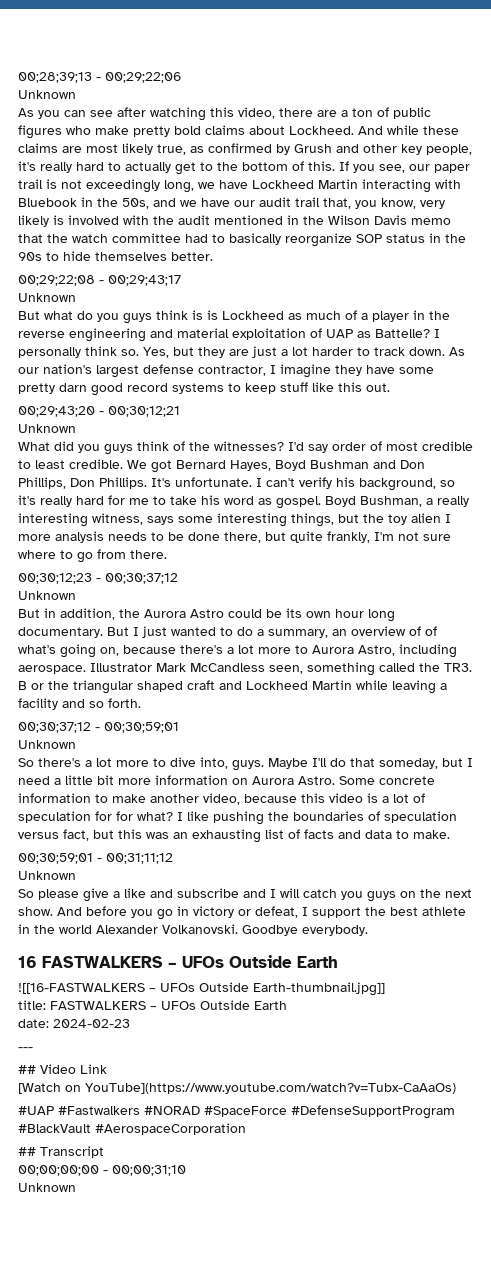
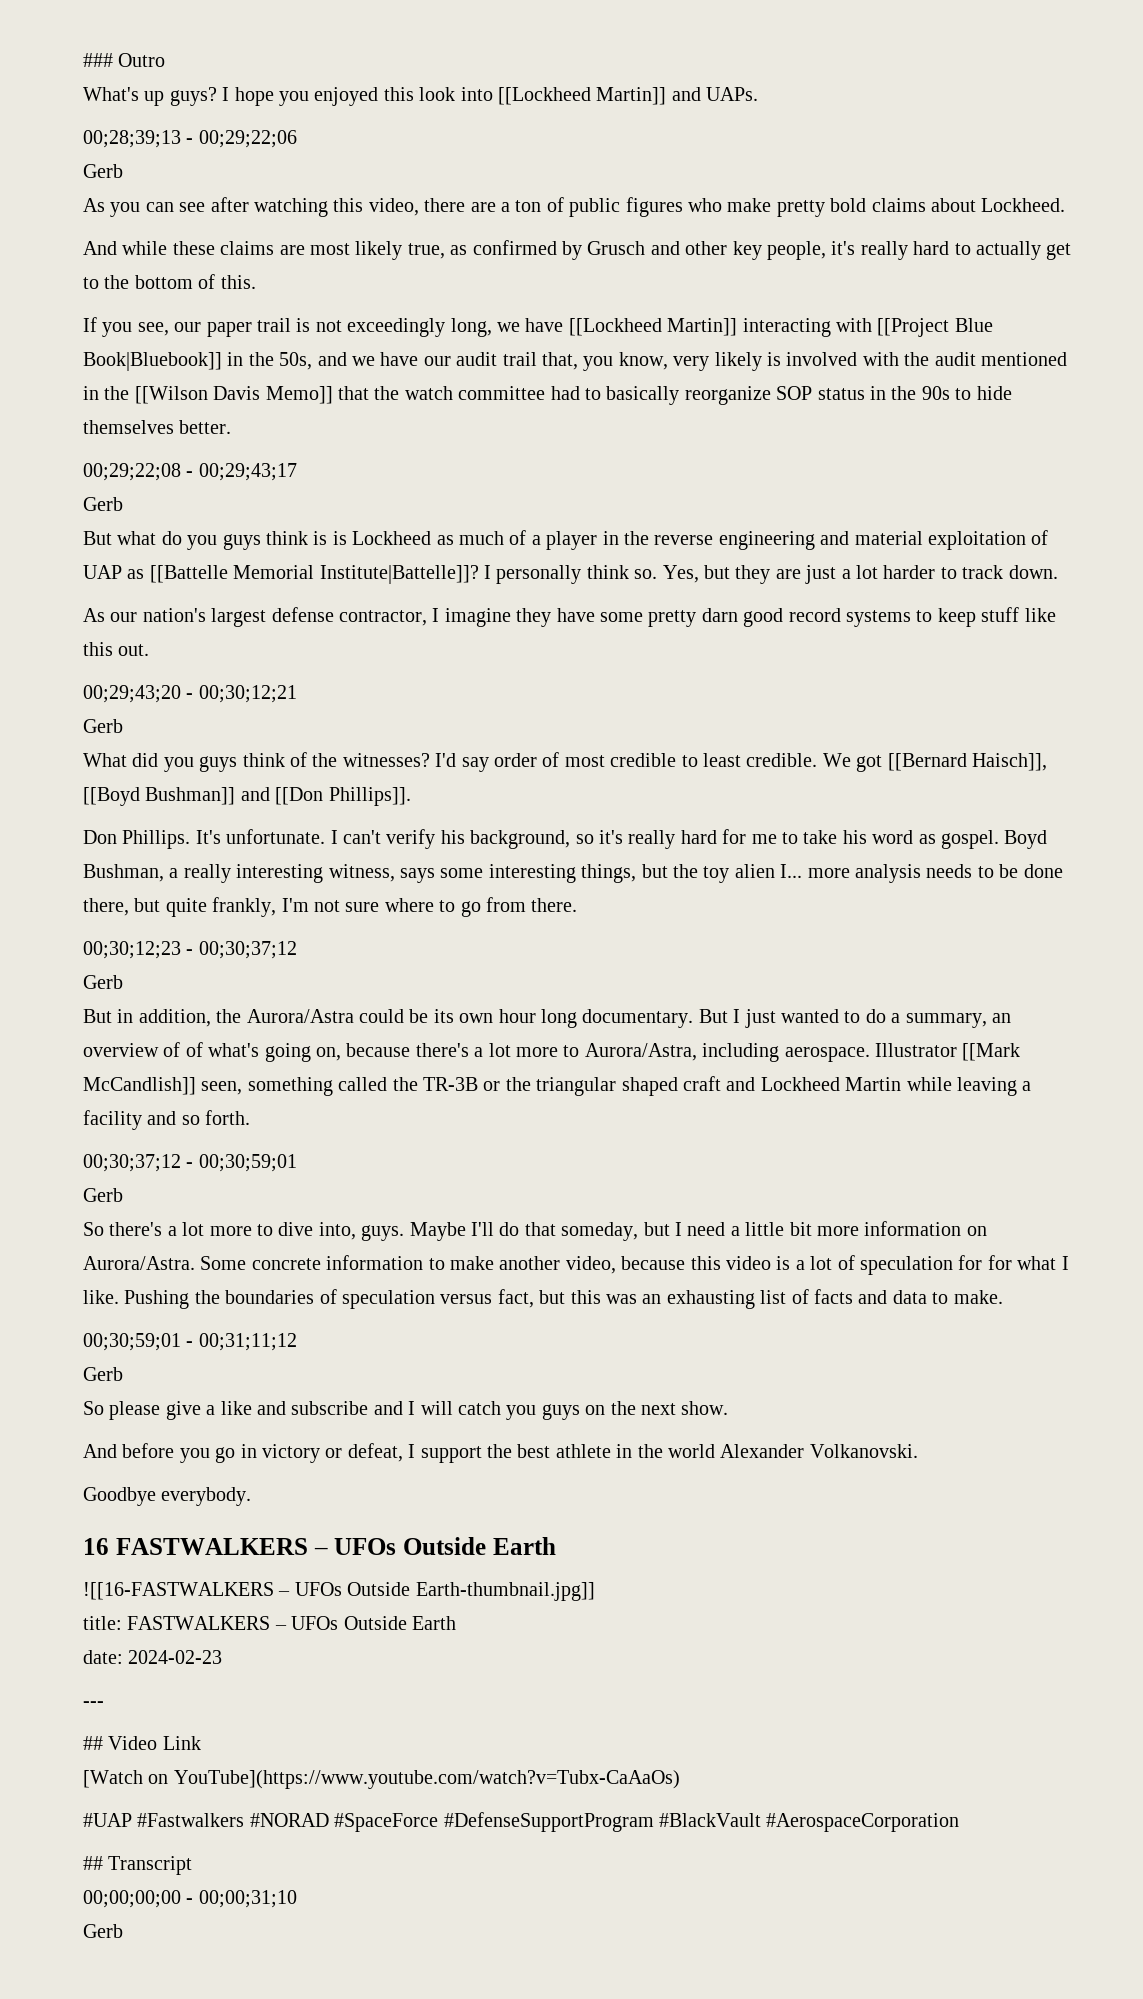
(18, 77) none -> [83,53,166,67] [83,87,759,106] ### Outro // What's up guys? I hope you enjoyed this look into [[Lockheed Martin]] and UAPs. //
[18,90,76,99] Unknown -> [83,164,123,178] Gerb
(354, 130) none -> (1066, 205) //
[294,144,332,153] Grush -> [587,241,646,255] Grusch
(335, 166) none -> (256, 282) //
[252,179,461,193] [18,198,77,207] Lockheed Martin interacting with Bluebook -> [568,318,993,337] [83,352,222,371] [[Lockheed Martin]] interacting with [[Project Blue Book|Bluebook]]
[328,215,451,225] Wilson Davis memo -> [134,386,333,404] [[Wilson Davis Memo]]
[18,293,76,302] Unknown -> [83,497,123,511] Gerb
[375,329,430,338] Battelle? -> [149,565,479,584] [[Battelle Memorial Institute|Battelle]]?
(445, 351) none -> (1058, 572) //
[18,424,76,433] Unknown -> [83,719,123,733] Gerb
[176,460,425,471] [18,477,66,489] Bernard Hayes, Boyd Bushman and Don Phillips, -> [887,753,1047,771] [83,787,411,806] [[Bernard Haisch]], [[Boyd Bushman]] and [[Don Phillips]]. //
[445,514,451,523] I -> [780,864,803,878] I...
[18,591,76,600] Unknown -> [83,975,123,989] Gerb
[144,609,224,618] Aurora Astro -> [246,1009,354,1023] Aurora/Astra
[312,645,395,656] Aurora Astro, -> [584,1043,697,1061] Aurora/Astra,
[156,663,265,672] Mark McCandless -> [962,1043,1021,1061] [83,1077,196,1095] [[Mark McCandlish]]
[444,663,472,672] [18,681,27,690] TR3. B -> [423,1077,478,1091] TR-3B
[18,740,76,749] Unknown -> [83,1188,123,1202] Gerb
[252,776,335,785] Aurora Astro. -> [83,1256,195,1270] Aurora/Astra.
[137,811,264,825] what? I like pushing -> [1017,1256,1069,1270] [83,1290,190,1309] what I like. Pushing
[18,871,76,880] Unknown -> [83,1367,123,1381] Gerb
(53, 911) none -> (729, 1408) //
(238, 929) none -> (918, 1451) //
[18,1183,76,1192] Unknown -> [83,1924,123,1938] Gerb

